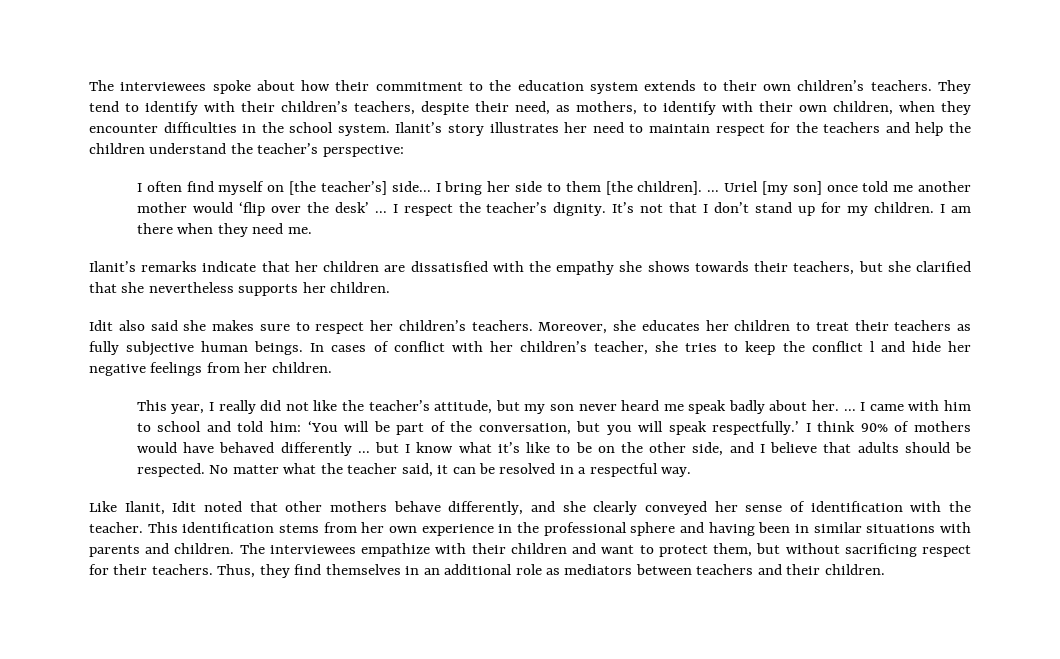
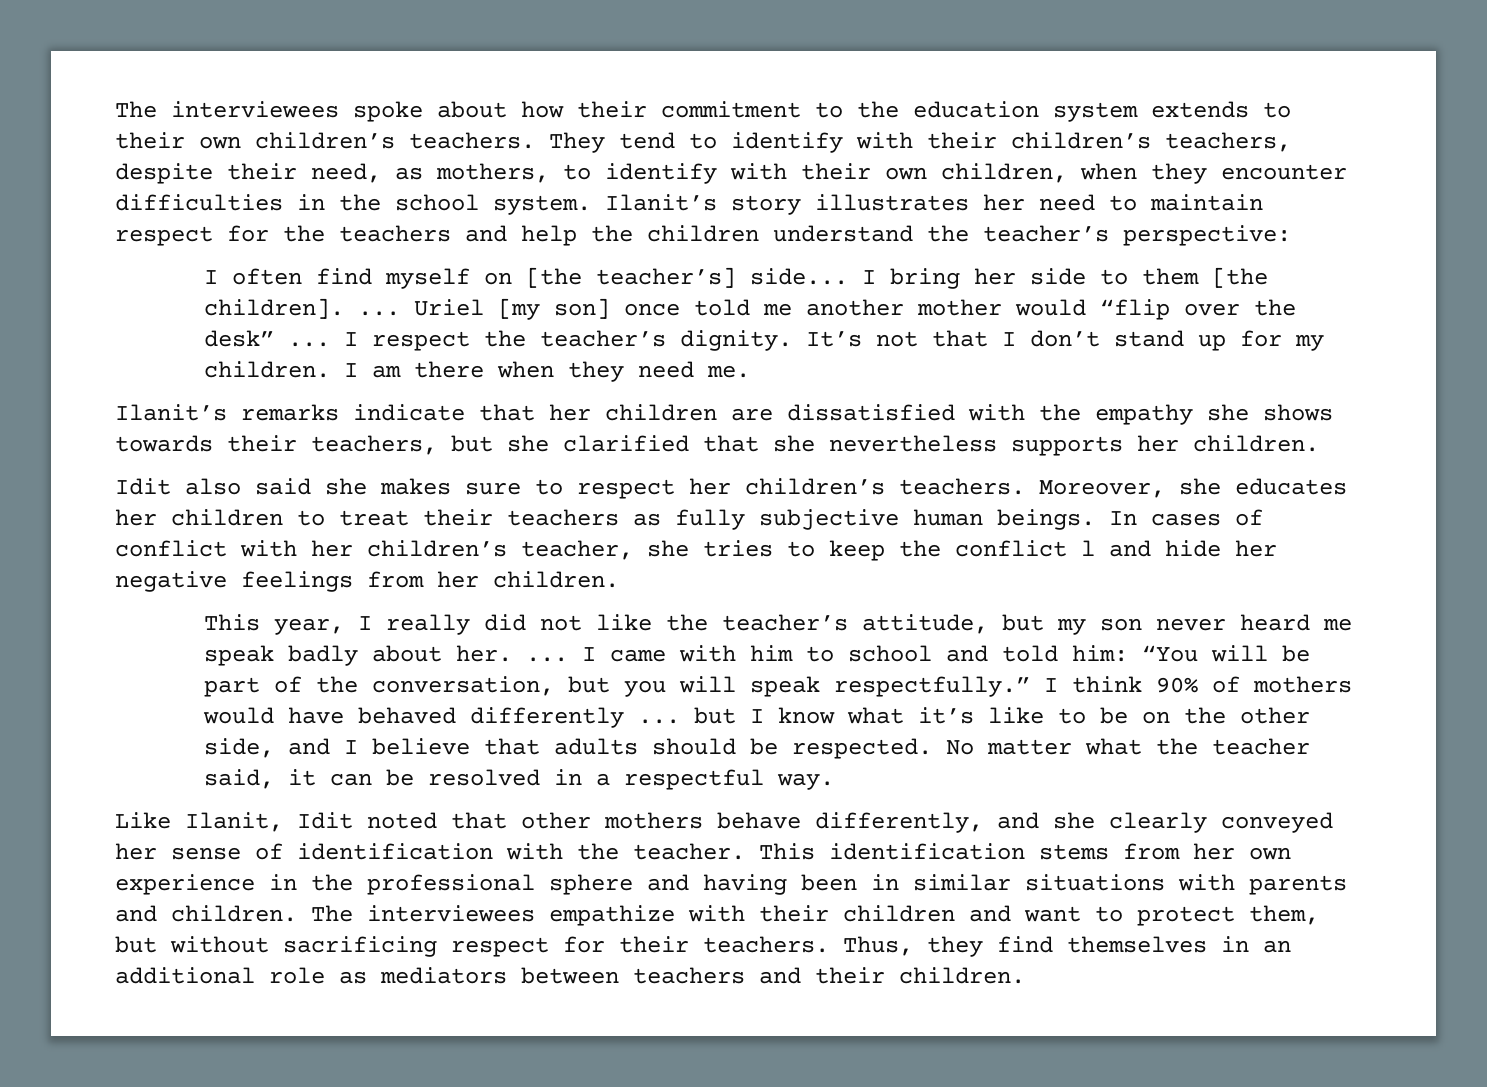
[238,202,265,216] ‘flip -> [1100,299,1171,320] “flip
[334,202,369,213] desk’ -> [204,330,275,347] desk”
[307,421,338,432] ‘You -> [1142,645,1199,662] “You
[712,421,800,435] respectfully.’ -> [834,676,1031,697] respectfully.”

